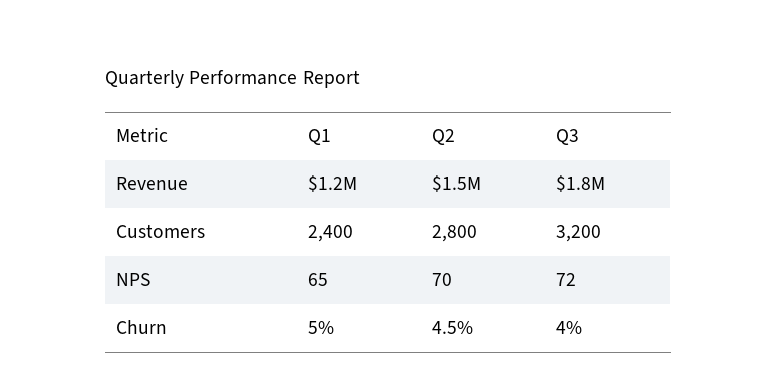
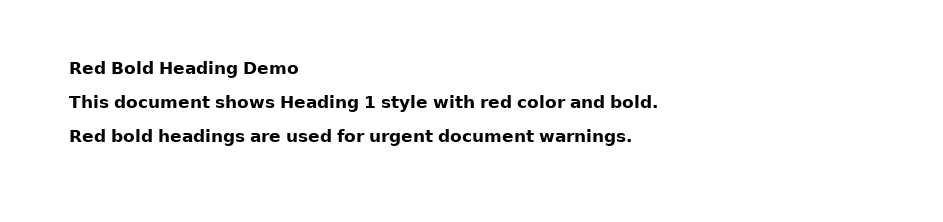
[105,70,360,88] [116,127,169,142] [308,129,332,145] [432,129,456,145] [556,129,580,145] [116,177,189,190] [308,175,358,192] [432,175,482,192] [556,175,606,192] [116,224,206,238] [308,225,354,242] [432,225,478,242] [556,225,602,242] [116,273,151,286] [308,273,329,286] [432,273,453,286] [556,273,577,286] [116,320,168,334] [308,321,335,334] [432,321,474,334] [556,321,583,334] Quarterly Performance Report // Metric | Q1 | Q2 | Q3 // Revenue | $1.2M | $1.5M | $1.8M // Customers | 2,400 | 2,800 | 3,200 // NPS | 65 | 70 | 72 // Churn | 5% | 4.5% | 4% -> [69,61,299,78] [69,95,658,112] [69,129,632,146] Red Bold Heading Demo // This document shows Heading 1 style with red color and bold. // Red bold headings are used for urgent document warnings.

